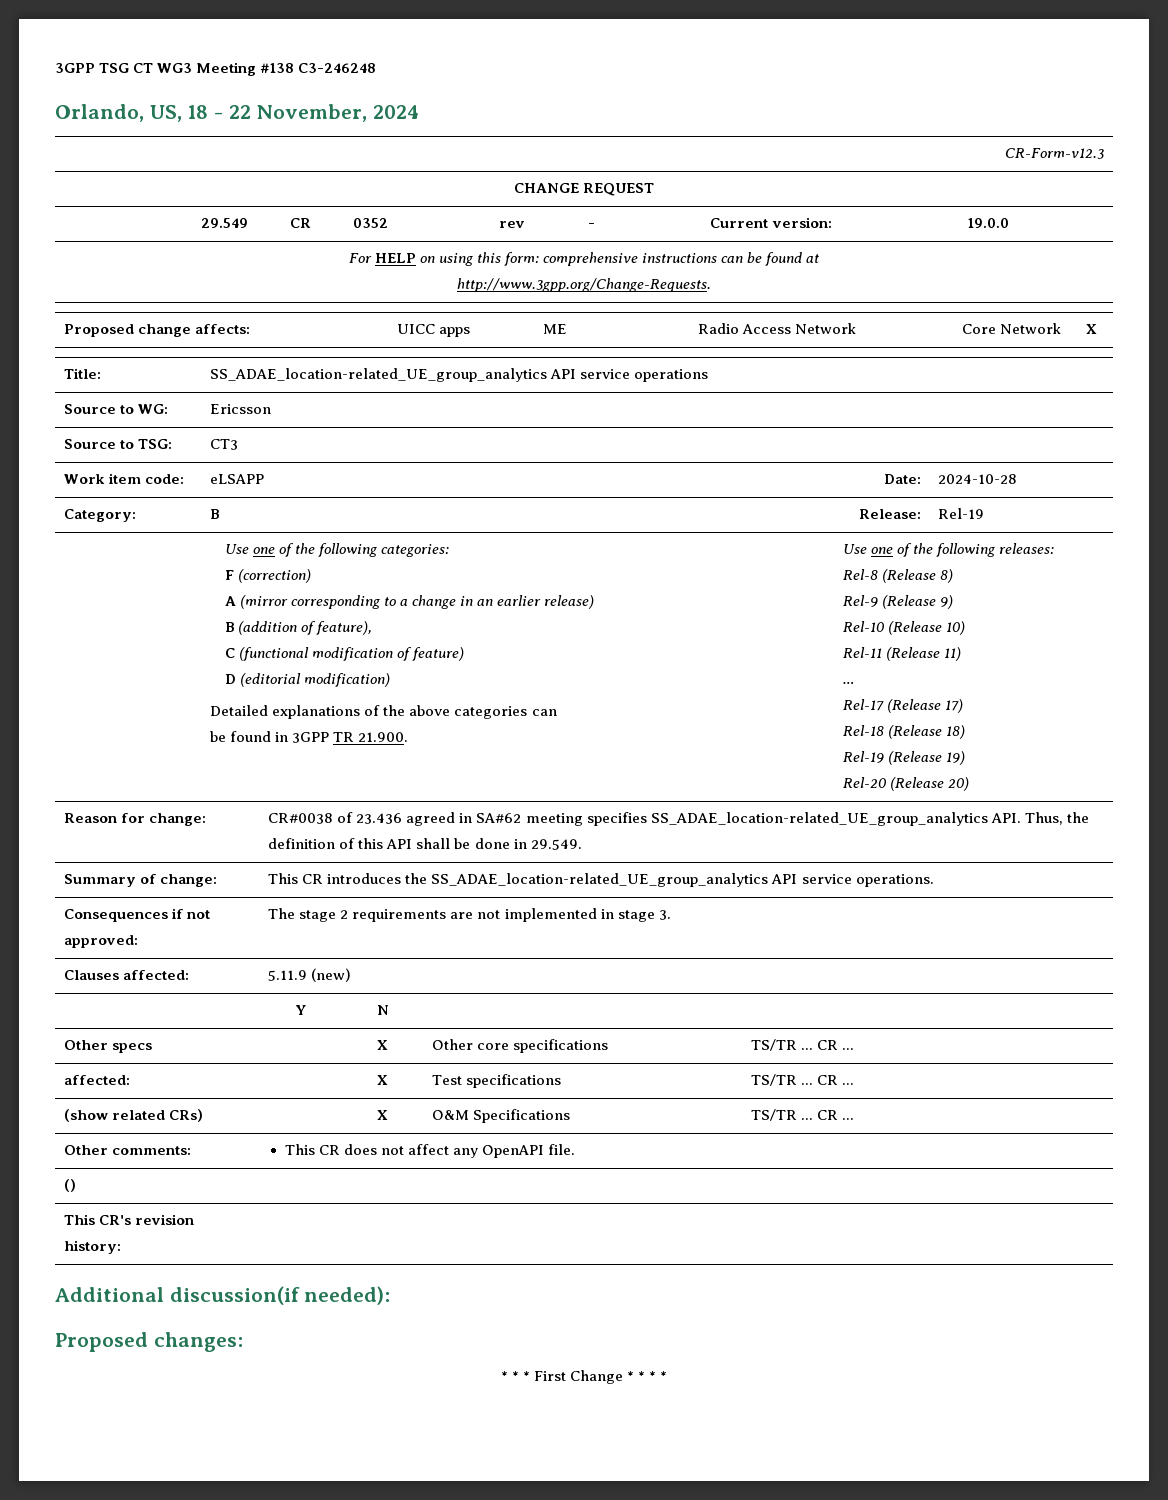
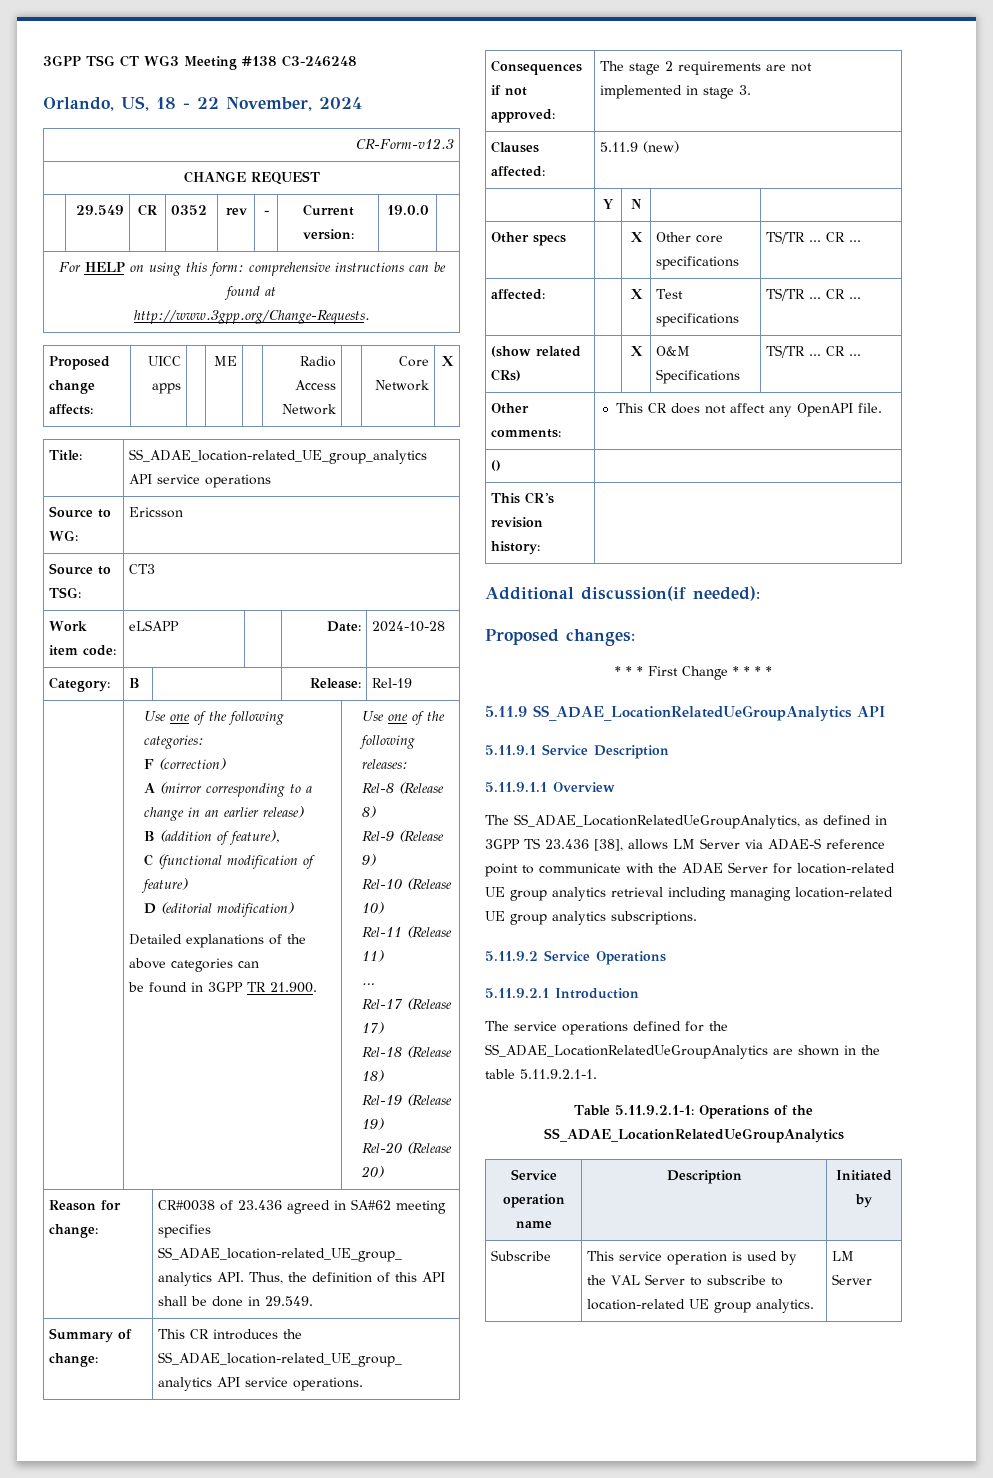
(668, 1376) none -> [485,705,885,721] [485,744,669,759] [485,782,615,792] [485,814,887,829] [485,838,885,851] [485,862,895,877] [485,887,893,901] [485,911,697,925] [485,950,666,965] [485,988,639,999] [485,1021,728,1035] [485,1044,880,1059] [485,1069,597,1079] [574,1105,813,1119] [543,1128,844,1143] [510,1169,557,1180] [502,1194,565,1208] [515,1221,552,1228] [666,1170,742,1184] [836,1170,892,1181] [855,1194,872,1208] [491,1250,552,1261] [587,1251,798,1265] [587,1274,784,1286] [587,1299,815,1313] [832,1251,855,1261] [832,1274,873,1285] // 5.11.9 SS_ADAE_LocationRelatedUeGroupAnalytics API // 5.11.9.1 Service Description // 5.11.9.1.1 Overview // The SS_ADAE_LocationRelatedUeGroupAnalytics, as defined in 3GPP TS 23.436 [38], allows LM Server via ADAE-S reference point to communicate with the ADAE Server for location-related UE group analytics retrieval including managing location-related UE group analytics subscriptions. // 5.11.9.2 Service Operations // 5.11.9.2.1 Introduction // The service operations defined for the SS_ADAE_LocationRelatedUeGroupAnalytics are shown in the table 5.11.9.2.1-1. // Table 5.11.9.2.1-1: Operations of the SS_ADAE_LocationRelatedUeGroupAnalytics // Service operation name | Description | Initiated by // Subscribe | This service operation is used by the VAL Server to subscribe to location-related UE group analytics. | LM Server

